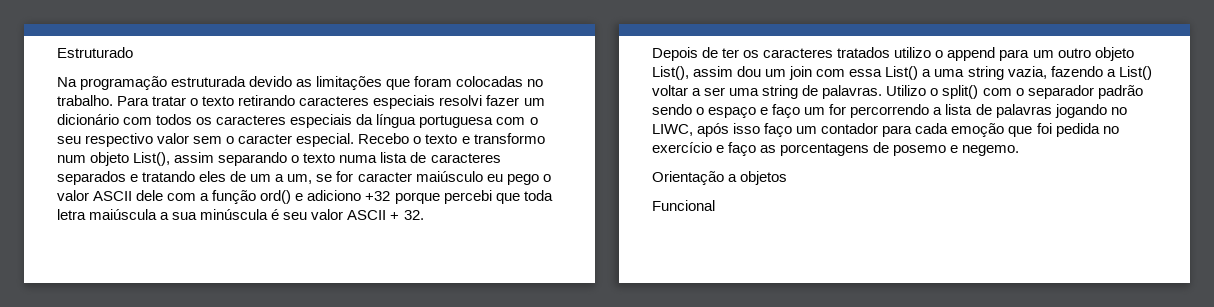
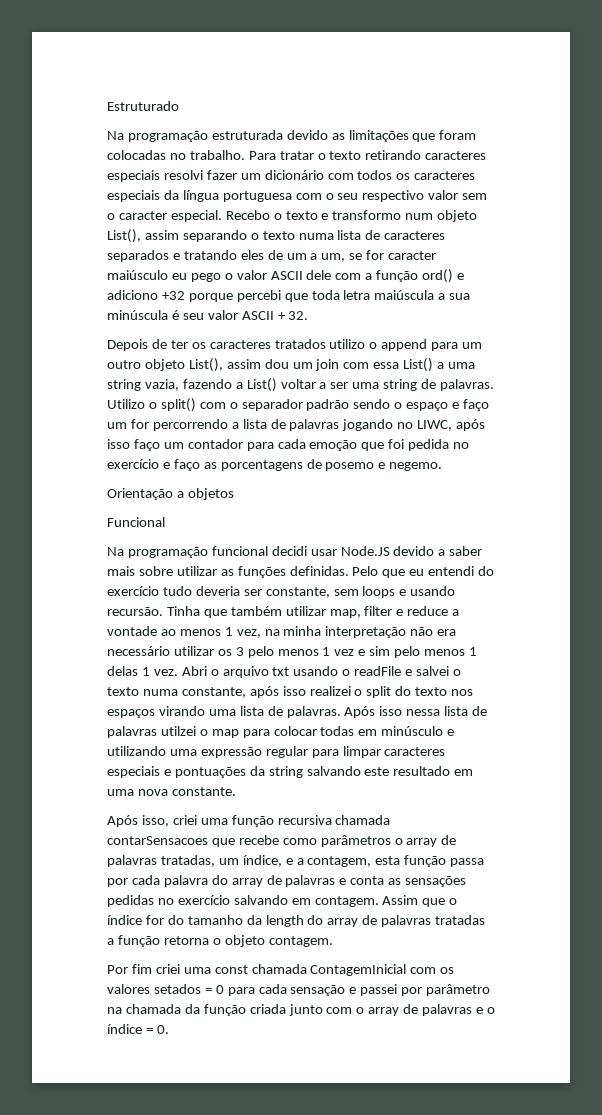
(715, 205) none -> [107,546,483,558] [107,566,495,578] [107,586,456,598] [107,606,460,618] [107,626,457,638] [107,646,477,658] [107,666,461,678] [107,686,474,698] [107,706,488,718] [107,726,455,738] [107,746,446,758] [107,766,474,778] [107,787,236,796] [107,815,391,827] [107,835,457,847] [107,855,485,867] [107,875,467,887] [107,895,458,907] [107,915,486,927] [107,935,333,947] [107,964,455,976] [107,984,491,996] [107,1004,495,1016] [107,1024,169,1034] // Na programação funcional decidi usar Node.JS devido a saber mais sobre utilizar as funções definidas. Pelo que eu entendi do exercício tudo deveria ser constante, sem loops e usando recursão. Tinha que também utilizar map, filter e reduce a vontade ao menos 1 vez, na minha interpretação não era necessário utilizar os 3 pelo menos 1 vez e sim pelo menos 1 delas 1 vez. Abri o arquivo txt usando o readFile e salvei o texto numa constante, após isso realizei o split do texto nos espaços virando uma lista de palavras. Após isso nessa lista de palavras utilzei o map para colocar todas em minúsculo e utilizando uma expressão regular para limpar caracteres especiais e pontuações da string salvando este resultado em uma nova constante. // Após isso, criei uma função recursiva chamada contarSensacoes que recebe como parâmetros o array de palavras tratadas, um índice, e a contagem, esta função passa por cada palavra do array de palavras e conta as sensações pedidas no exercício salvando em contagem. Assim que o índice for do tamanho da length do array de palavras tratadas a função retorna o objeto contagem. // Por fim criei uma const chamada ContagemInicial com os valores setados = 0 para cada sensação e passei por parâmetro na chamada da função criada junto com o array de palavras e o índice = 0.

